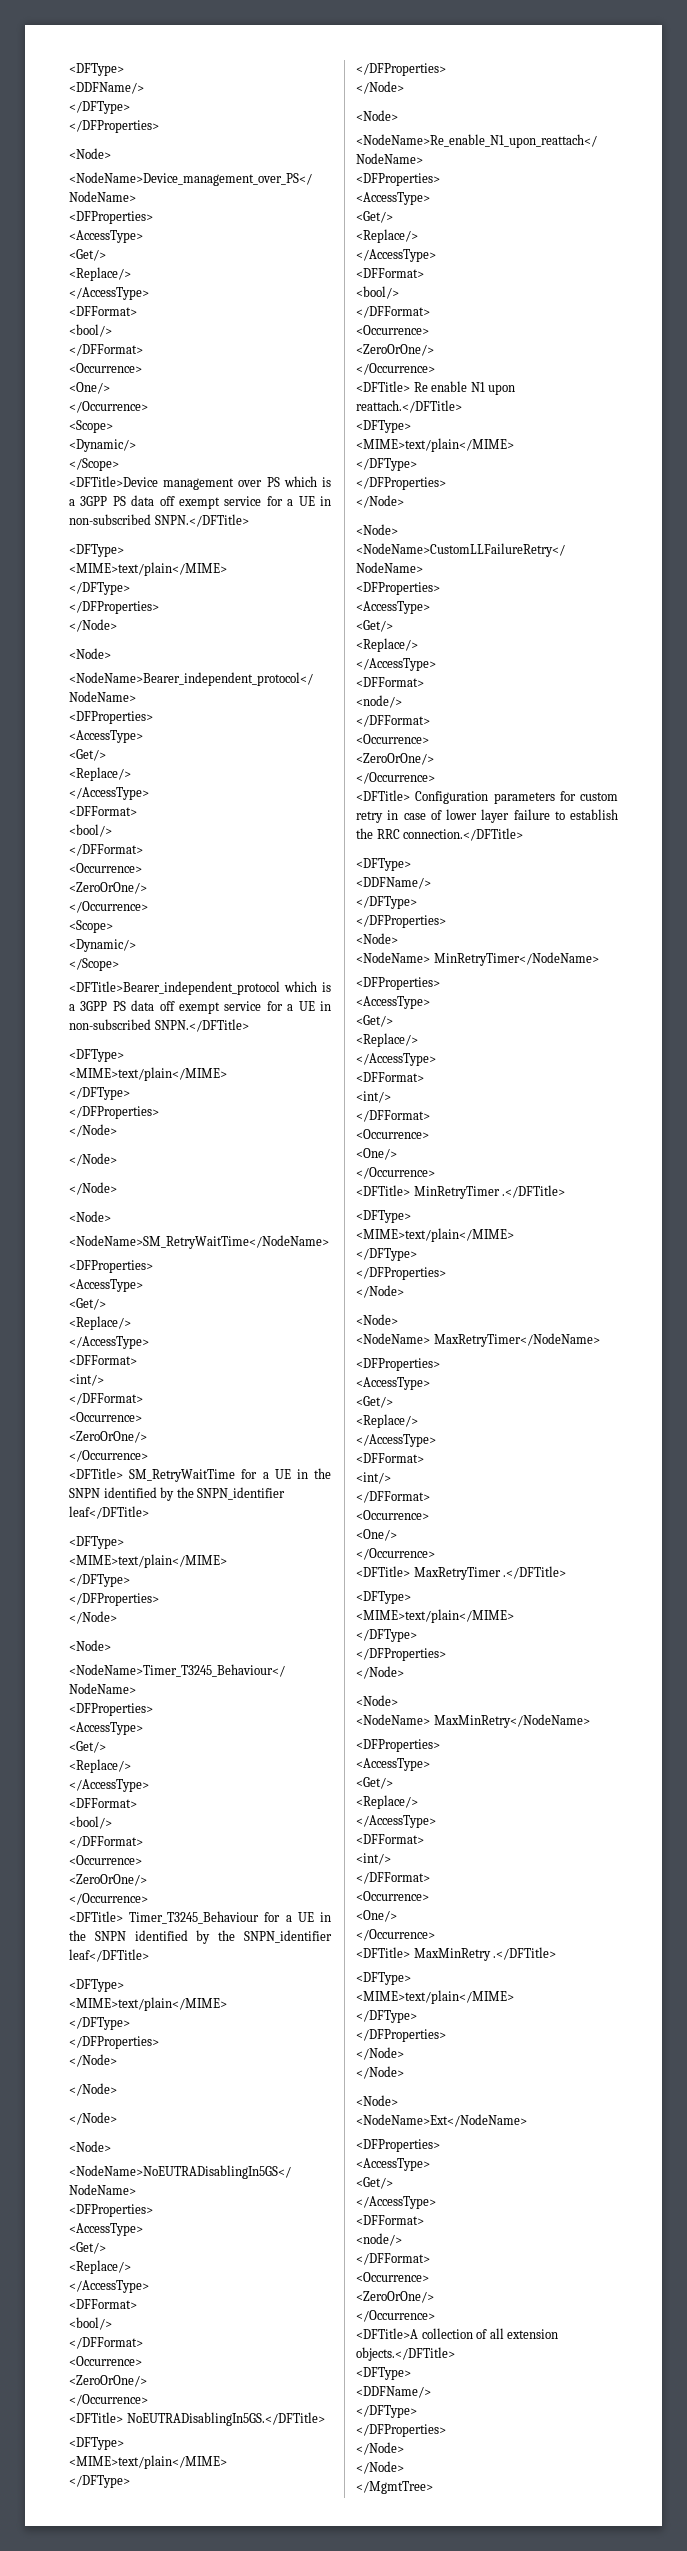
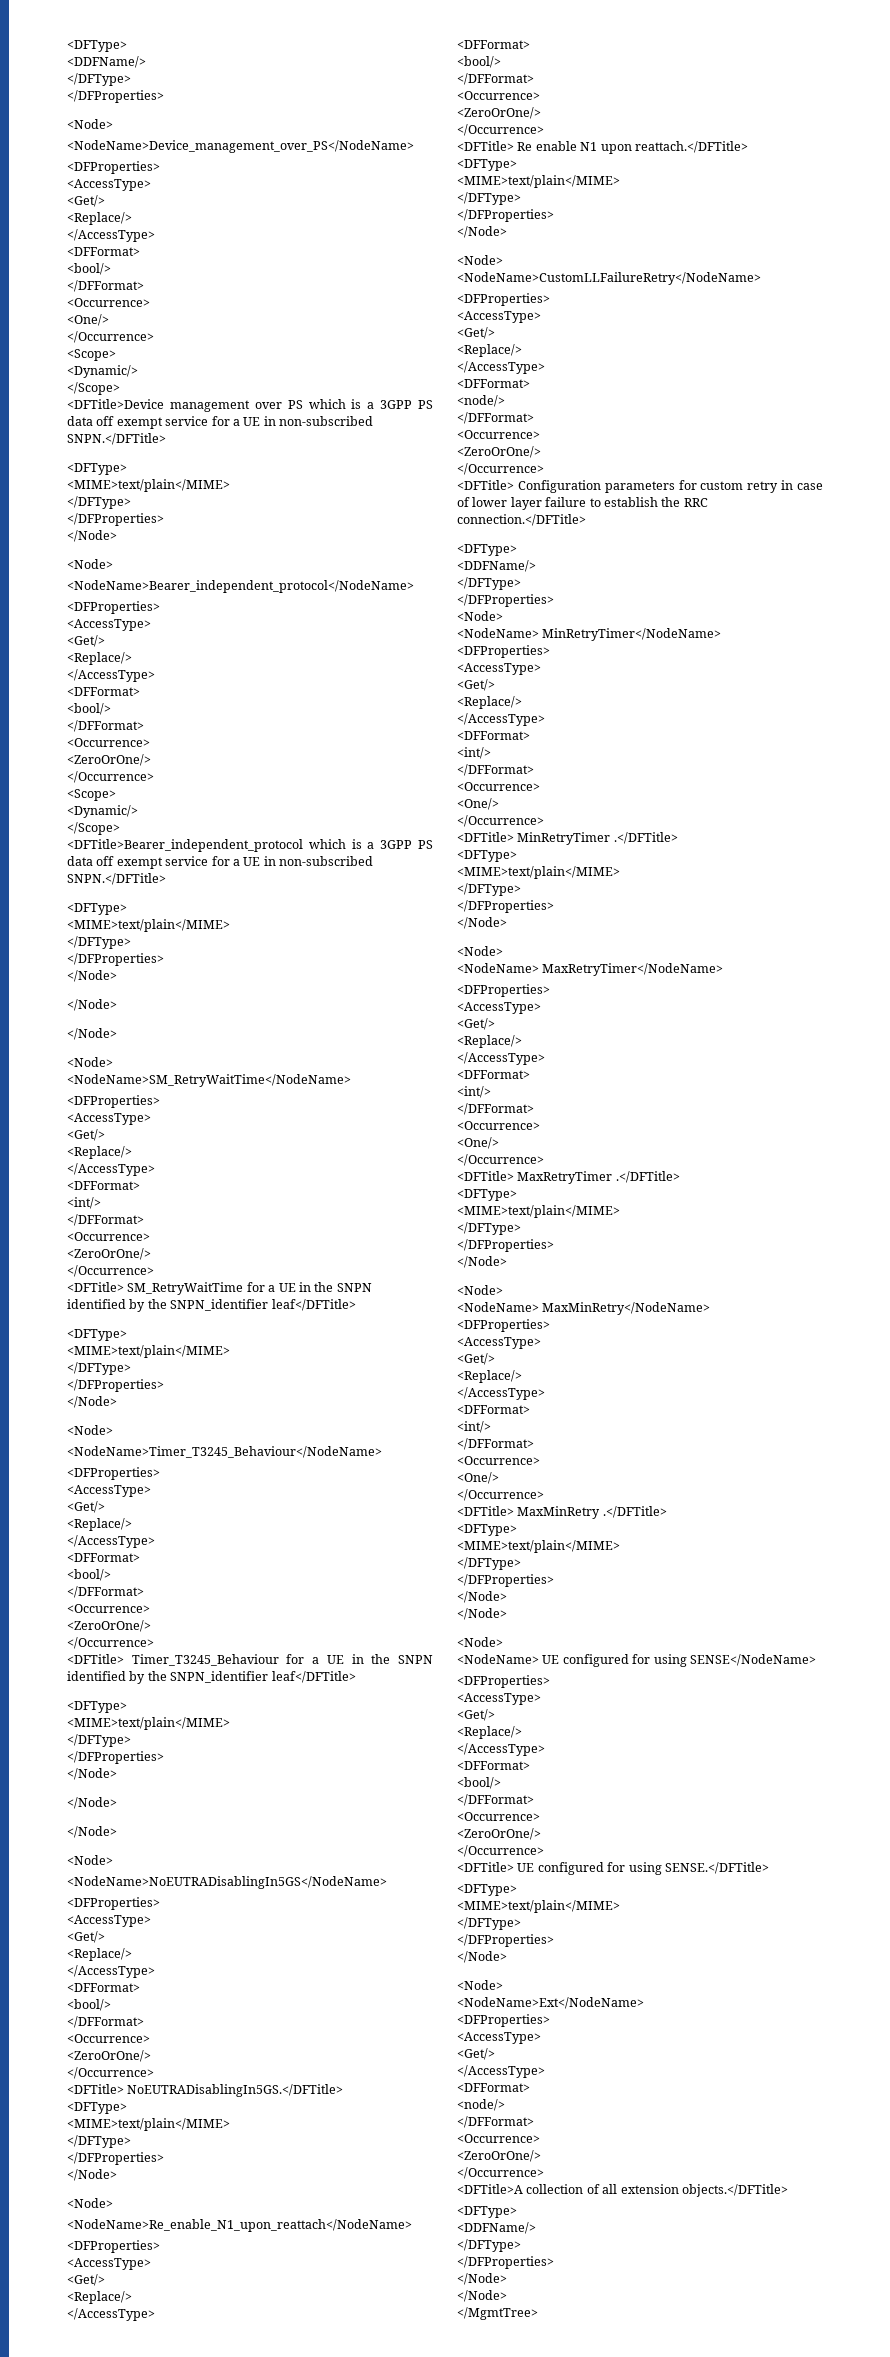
(398, 2100) none -> [457,1654,816,1667] [457,1675,550,1688] [457,1693,541,1705] [457,1709,495,1721] [457,1726,522,1739] [457,1743,545,1756] [457,1761,530,1770] [457,1777,501,1789] [457,1794,534,1806] [457,1812,540,1821] [457,1828,541,1840] [457,1845,544,1857] [457,1862,769,1875] [457,1884,517,1896] [457,1900,620,1913] [457,1917,521,1930] [457,1934,554,1947] [457,1951,507,1963] [457,1980,503,1990] // <NodeName> UE configured for using SENSE</NodeName> // <DFProperties> // <AccessType> // <Get/> // <Replace/> // </AccessType> // <DFFormat> // <bool/> // </DFFormat> // <Occurrence> // <ZeroOrOne/> // </Occurrence> // <DFTitle> UE configured for using SENSE.</DFTitle> // <DFType> // <MIME>text/plain</MIME> // </DFType> // </DFProperties> // </Node> // <Node>

